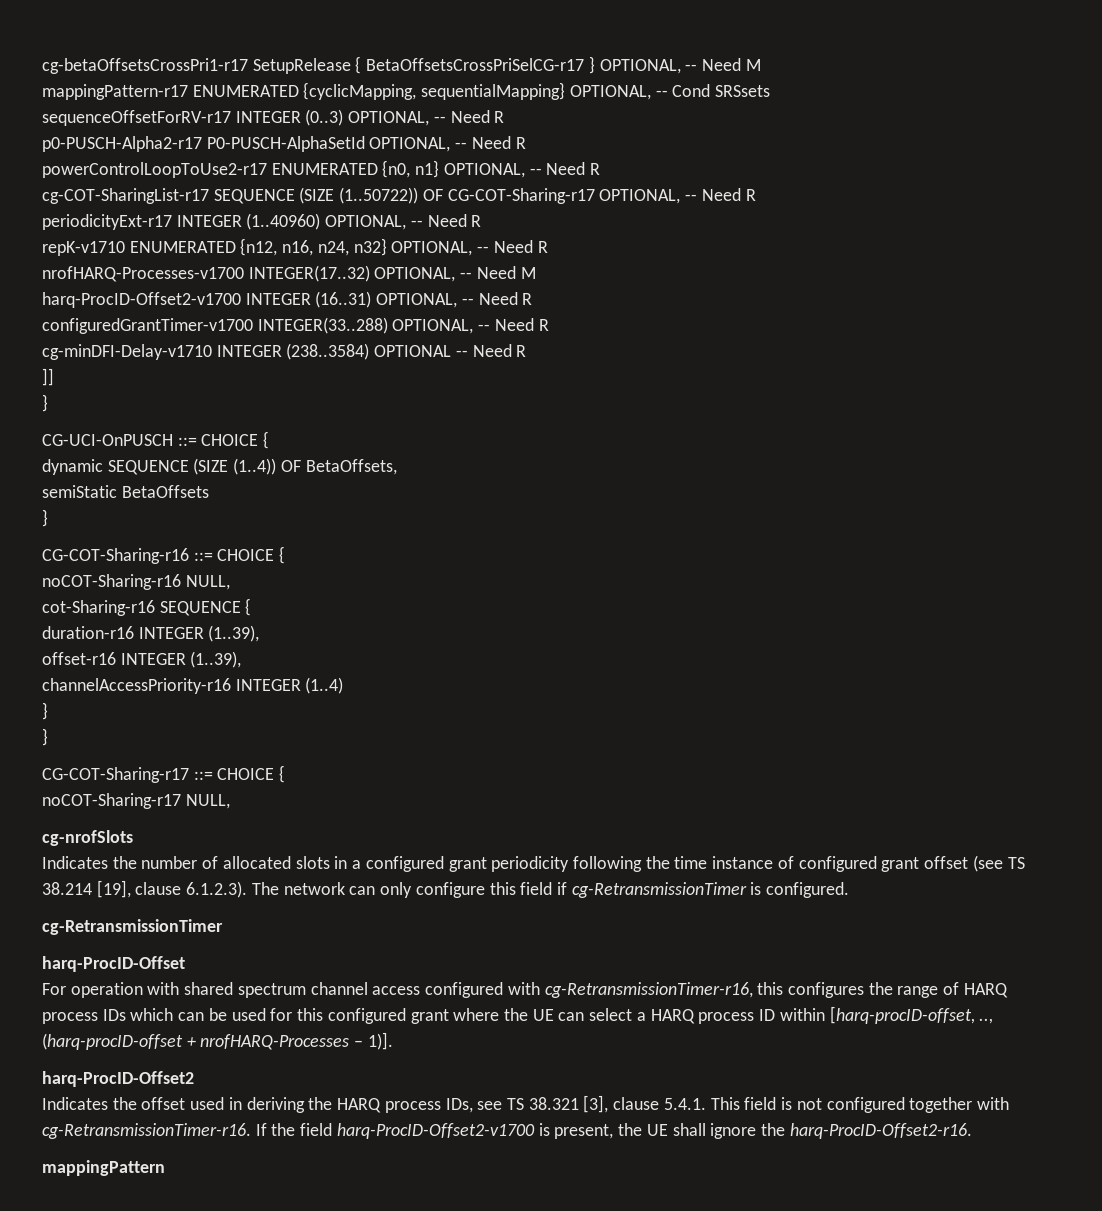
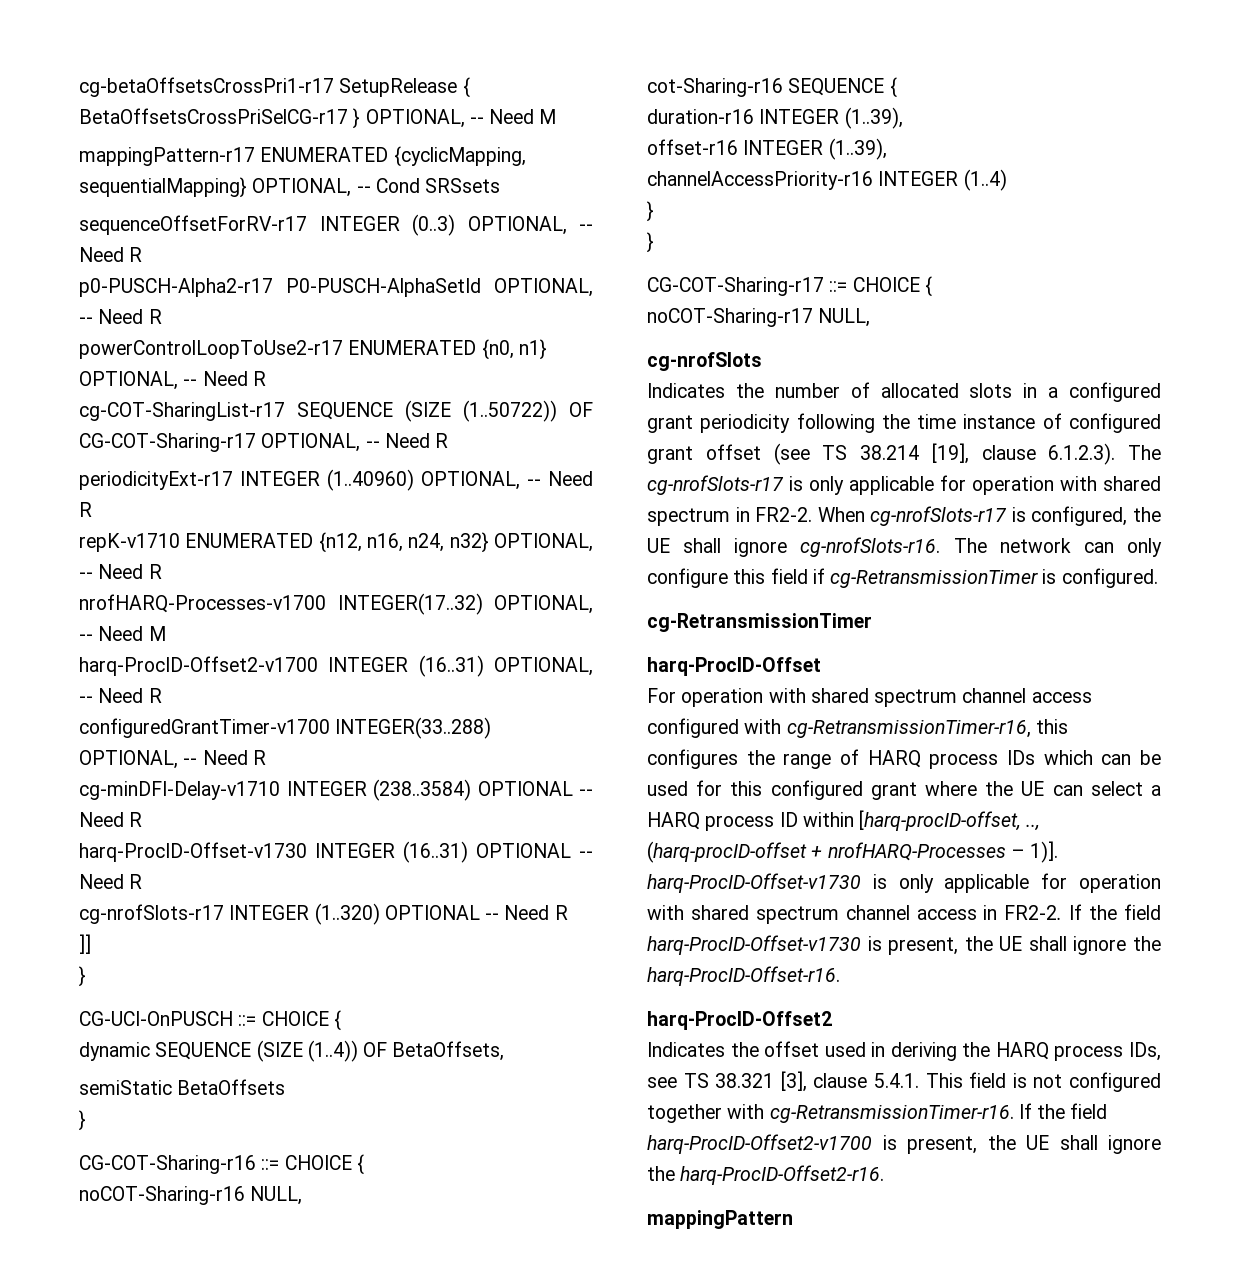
(527, 351) none -> [79,841,593,863] [79,874,143,889] [79,903,568,925] // harq-ProcID-Offset-v1730 INTEGER (16..31) OPTIONAL -- Need R // cg-nrofSlots-r17 INTEGER (1..320) OPTIONAL -- Need R
(279, 888) none -> [647,475,1161,495] [647,506,1161,526] [647,537,987,557] cg-nrofSlots-r17 is only applicable for operation with shared spectrum in FR2-2. When cg-nrofSlots-r17 is configured, the UE shall ignore cg-nrofSlots-r16. The
(393, 1041) none -> [647,873,1161,893] [647,904,1161,924] [647,935,1161,955] [647,966,840,986] harq-ProcID-Offset-v1730 is only applicable for operation with shared spectrum channel access in FR2-2. If the field harq-ProcID-Offset-v1730 is present, the UE shall ignore the harq-ProcID-Offset-r16.

